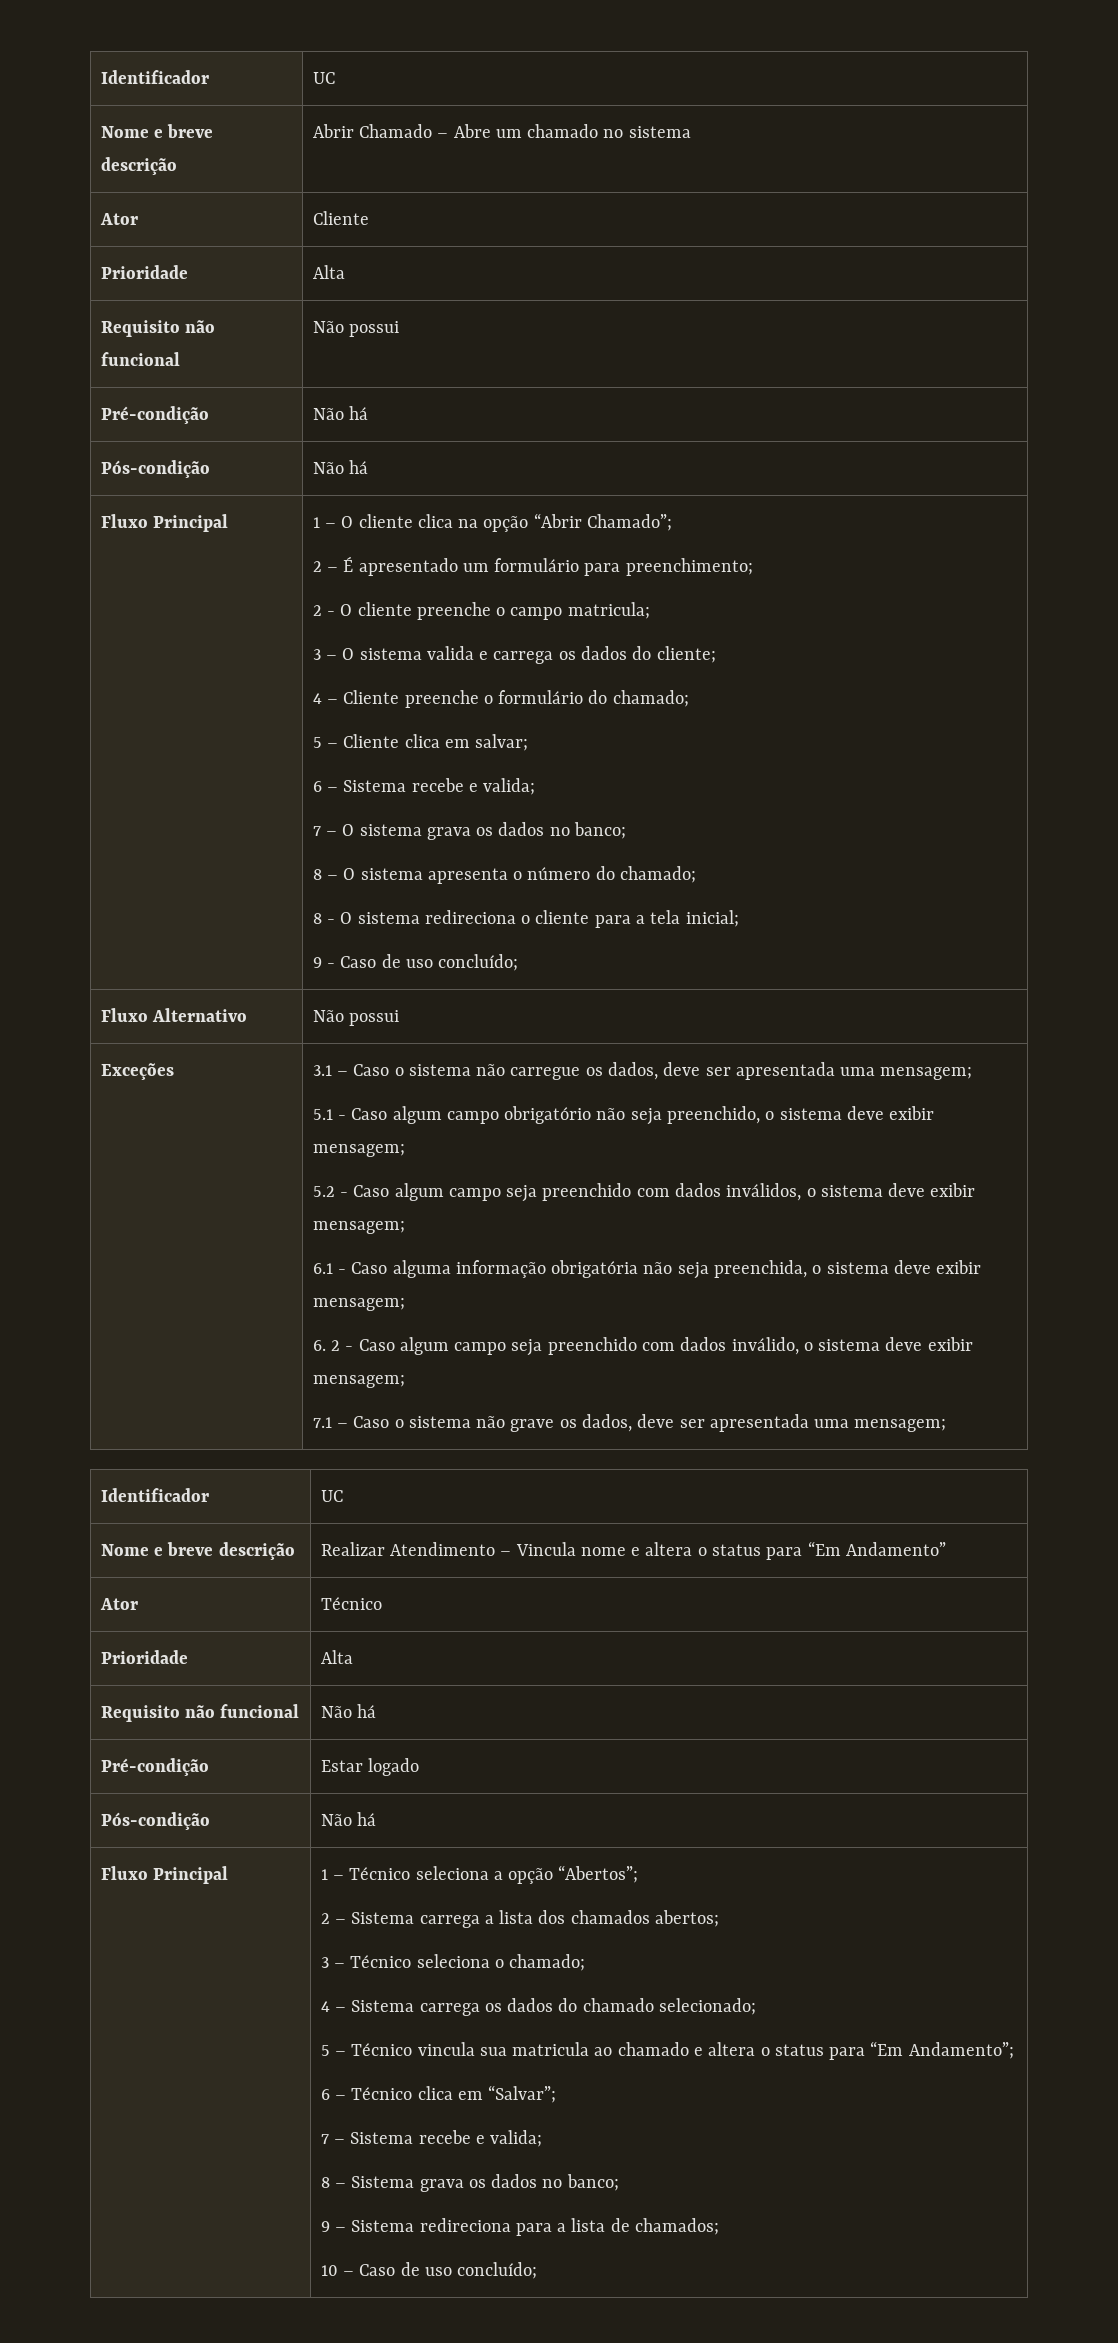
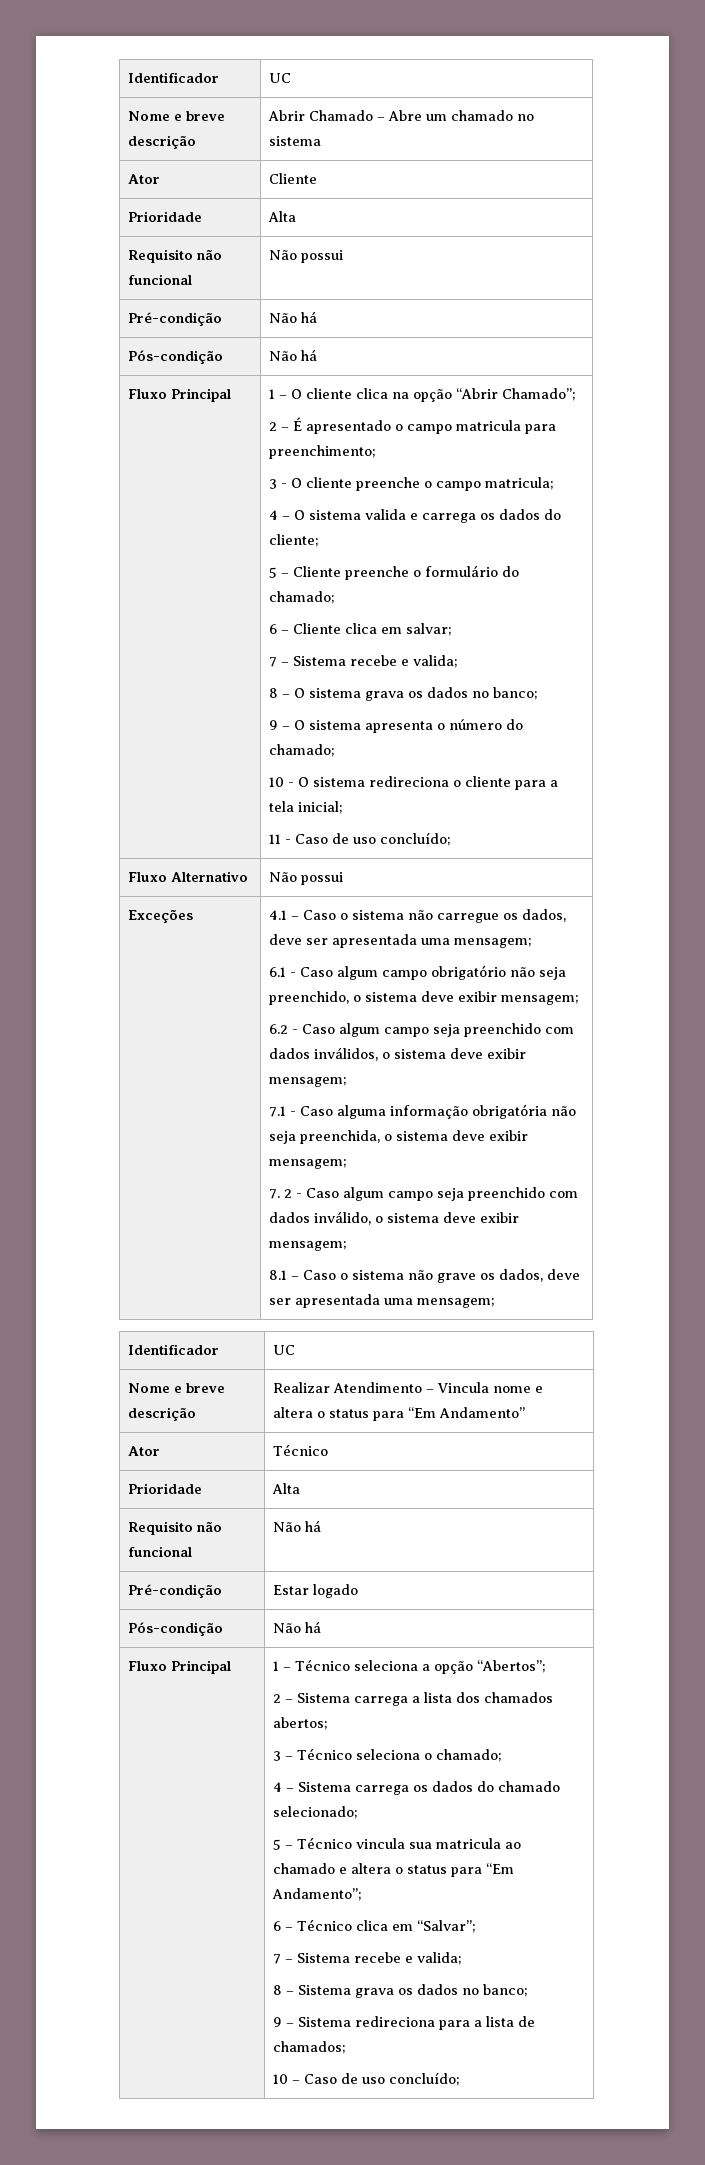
[462,558,580,572] um formulário -> [395,420,522,434] o campo matricula
[312,605,322,616] 2 -> [269,479,278,489] 3
[312,649,321,660] 3 -> [269,510,279,520] 4
[312,693,322,704] 4 -> [269,567,278,578] 5
[312,737,322,748] 5 -> [269,624,278,634] 6
[312,778,536,795] [312,826,321,836] 6 – Sistema recebe e valida; // 7 -> [269,655,459,668] [269,688,279,698] 7 – Sistema recebe e valida; // 8
[312,869,322,880] 8 -> [269,720,279,730] 9
[312,913,322,924] 8 -> [269,777,285,787] 10
[312,957,322,968] 9 -> [269,834,282,844] 11
[312,1065,332,1076] 3.1 -> [269,910,288,920] 4.1
[312,1109,333,1120] 5.1 -> [269,967,287,977] 6.1
[312,1186,335,1197] 5.2 -> [269,1024,289,1034] 6.2
[312,1263,333,1274] 6.1 -> [269,1106,287,1117] 7.1
[312,1340,326,1351] 6. -> [269,1189,281,1199] 7.
[312,1417,332,1428] 7.1 -> [269,1270,288,1280] 8.1

